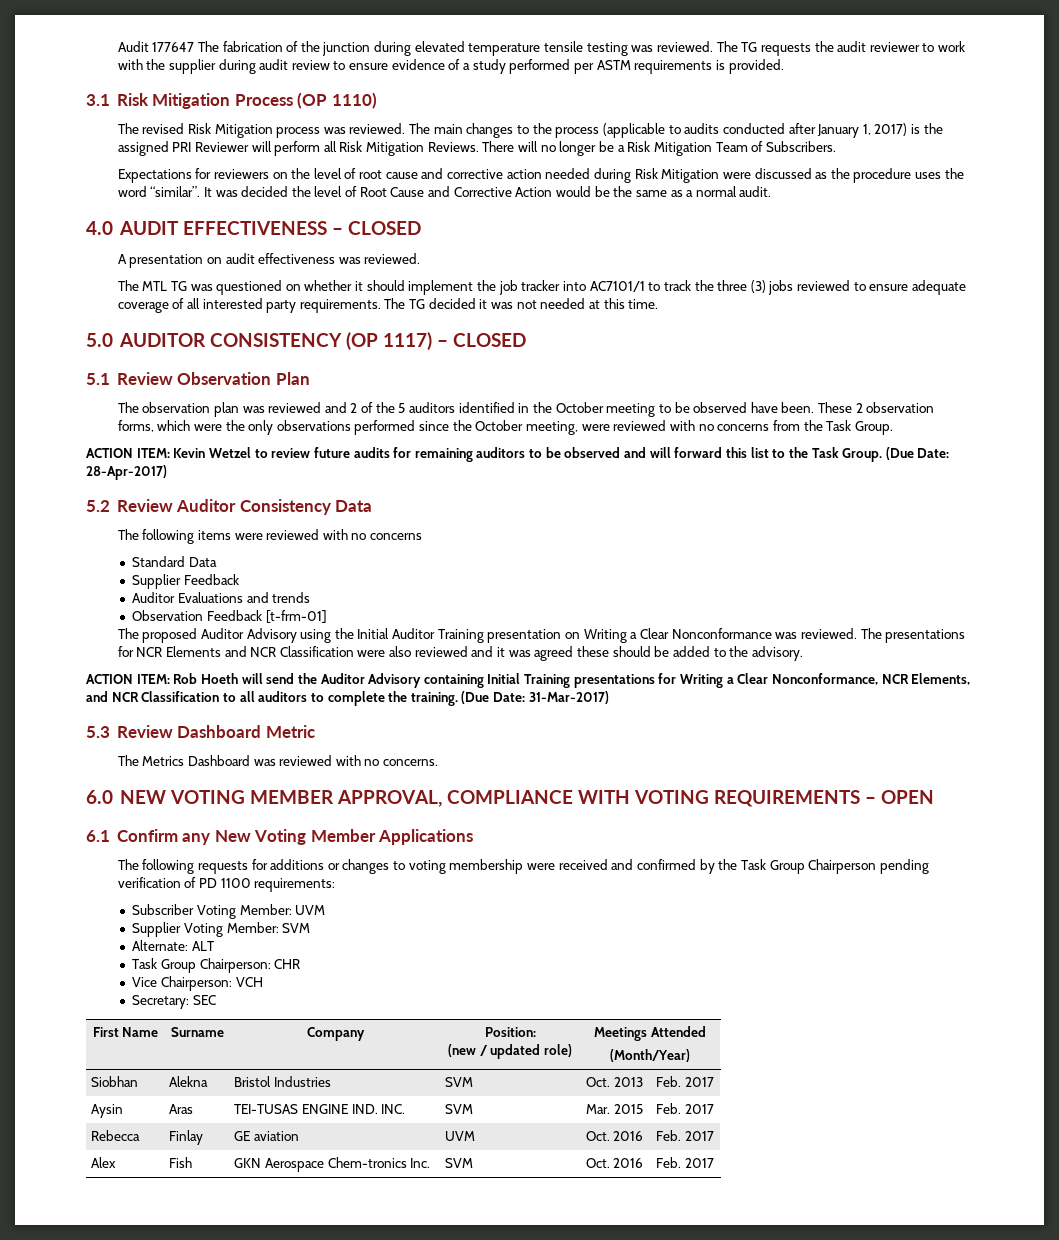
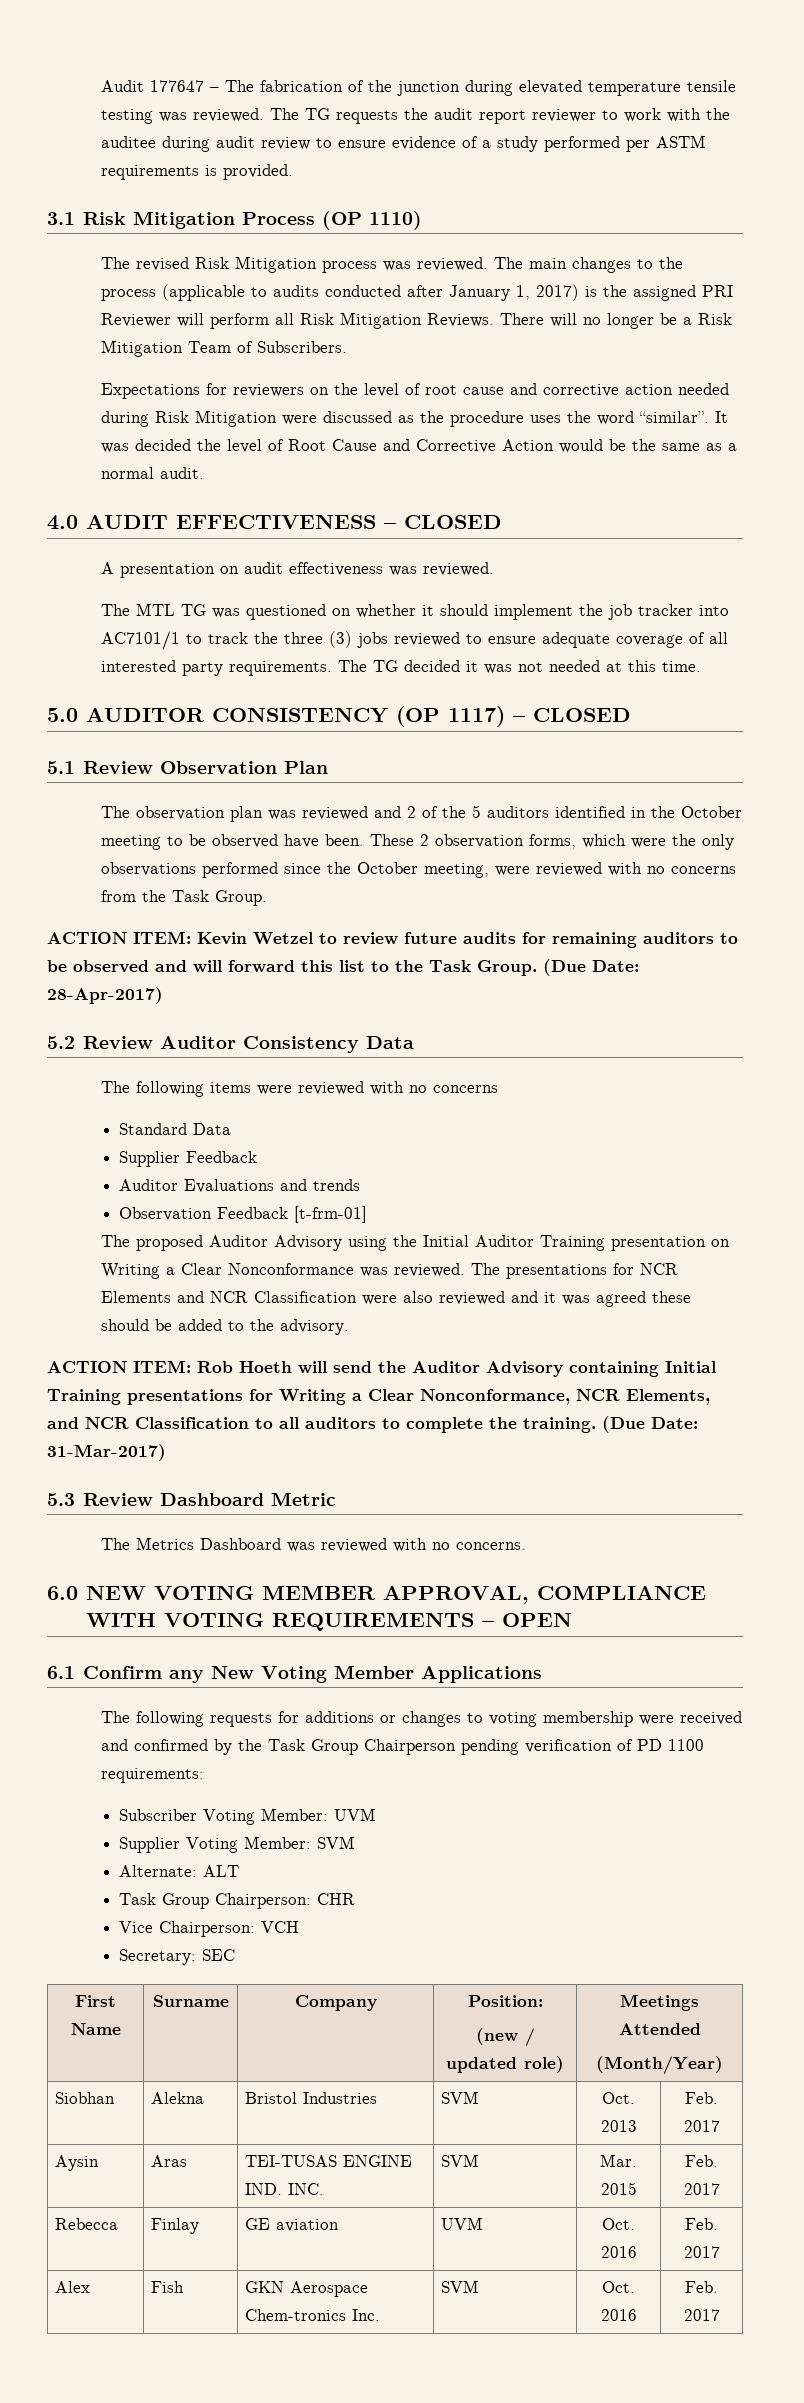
(195, 47) none -> [210,87,220,92] –
(867, 46) none -> [479,110,527,124] report
[168,59,216,74] supplier -> [101,136,157,148] auditee

